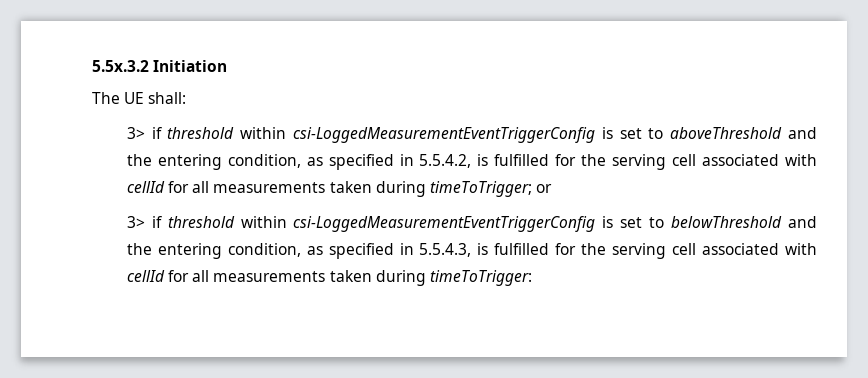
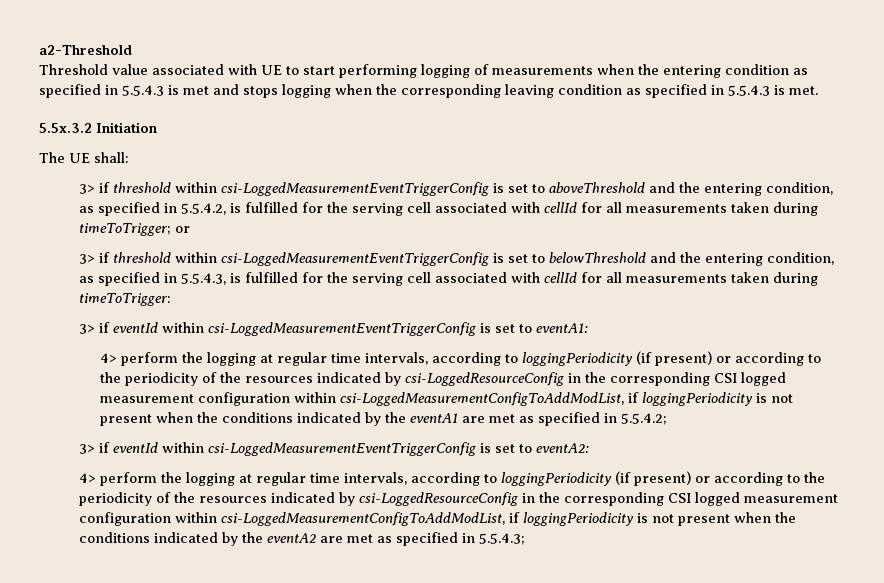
(92, 66) none -> [39,45,132,55] [39,64,808,78] [39,84,818,98] a2-Threshold // Threshold value associated with UE to start performing logging of measurements when the entering condition as specified in 5.5.4.3 is met and stops logging when the corresponding leaving condition as specified in 5.5.4.3 is met. //
(532, 278) none -> [79,322,589,336] [99,351,821,366] [99,372,786,386] [99,392,793,406] [99,412,667,426] [79,442,590,456] [79,471,826,486] [79,492,839,506] [79,512,797,526] [79,532,526,546] // 3> if eventId within csi-LoggedMeasurementEventTriggerConfig is set to eventA1: // 4> perform the logging at regular time intervals, according to loggingPeriodicity (if present) or according to the periodicity of the resources indicated by csi-LoggedResourceConfig in the corresponding CSI logged measurement configuration within csi-LoggedMeasurementConfigToAddModList, if loggingPeriodicity is not present when the conditions indicated by the eventA1 are met as specified in 5.5.4.2; // 3> if eventId within csi-LoggedMeasurementEventTriggerConfig is set to eventA2: // 4> perform the logging at regular time intervals, according to loggingPeriodicity (if present) or according to the periodicity of the resources indicated by csi-LoggedResourceConfig in the corresponding CSI logged measurement configuration within csi-LoggedMeasurementConfigToAddModList, if loggingPeriodicity is not present when the conditions indicated by the eventA2 are met as specified in 5.5.4.3;

